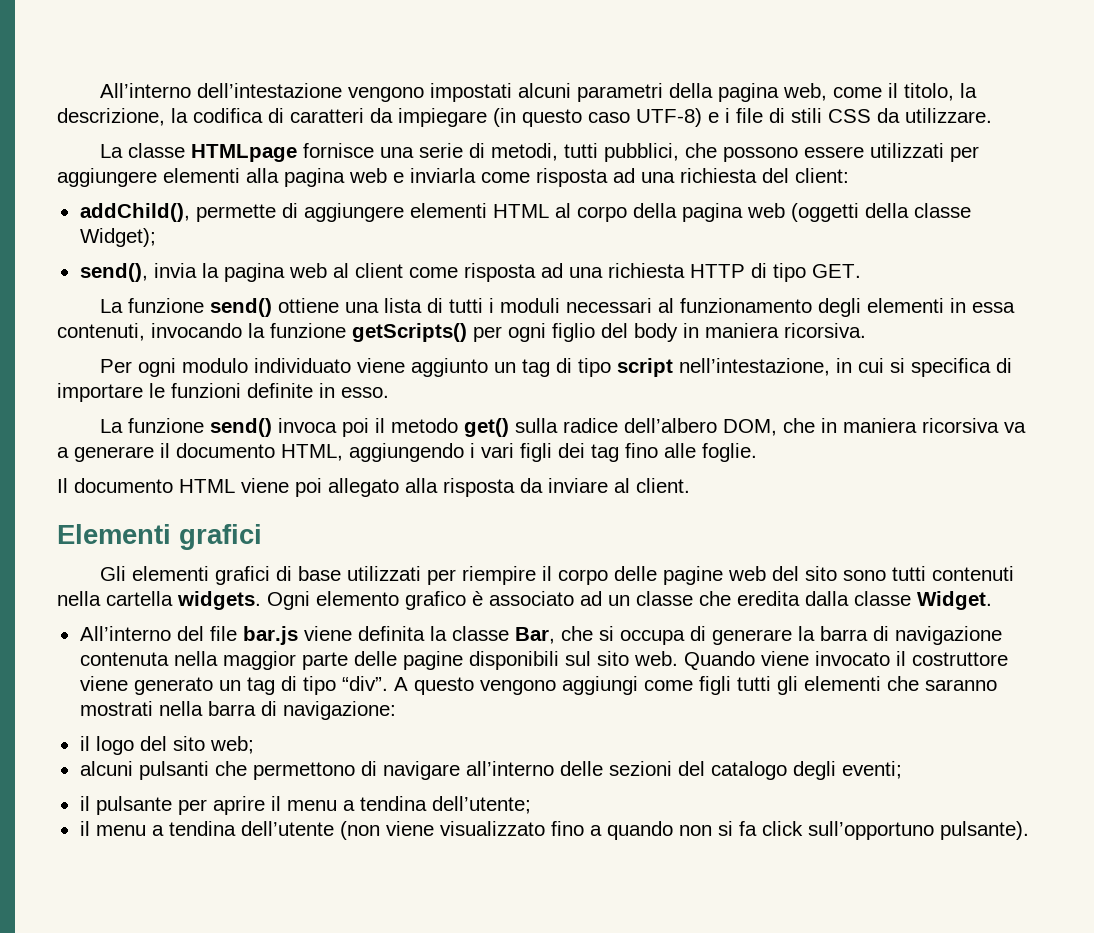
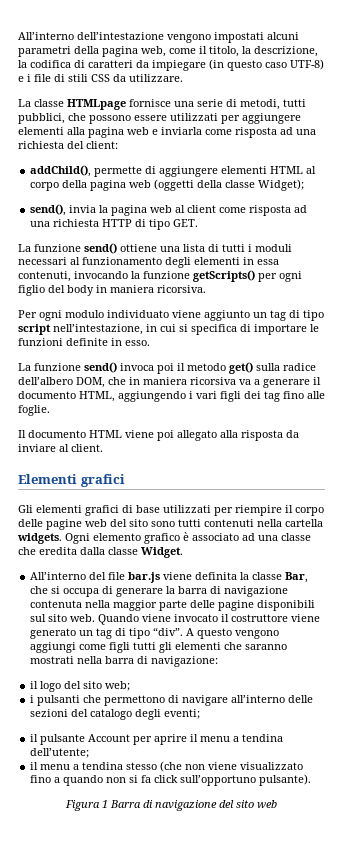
[608,595,630,606] un -> [258,535,278,541] una
[79,761,133,776] alcuni -> [30,695,35,703] i
(172, 805) none -> [88,734,131,742] Account
[240,821,380,840] dell’utente (non -> [126,761,206,772] stesso (che non
(1029, 830) none -> [65,800,277,811] // Figura 1 Barra di navigazione del sito web

